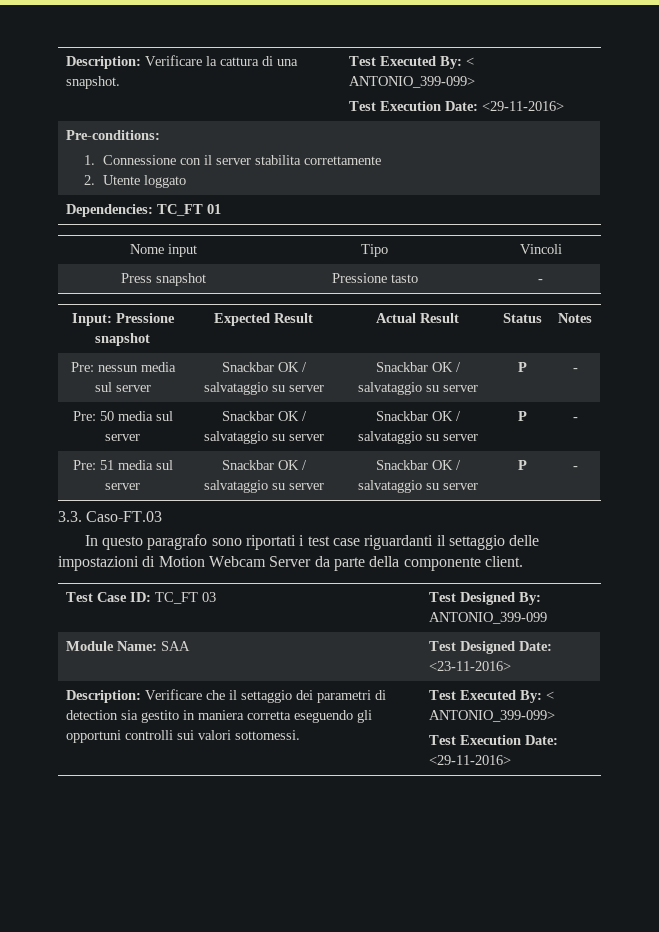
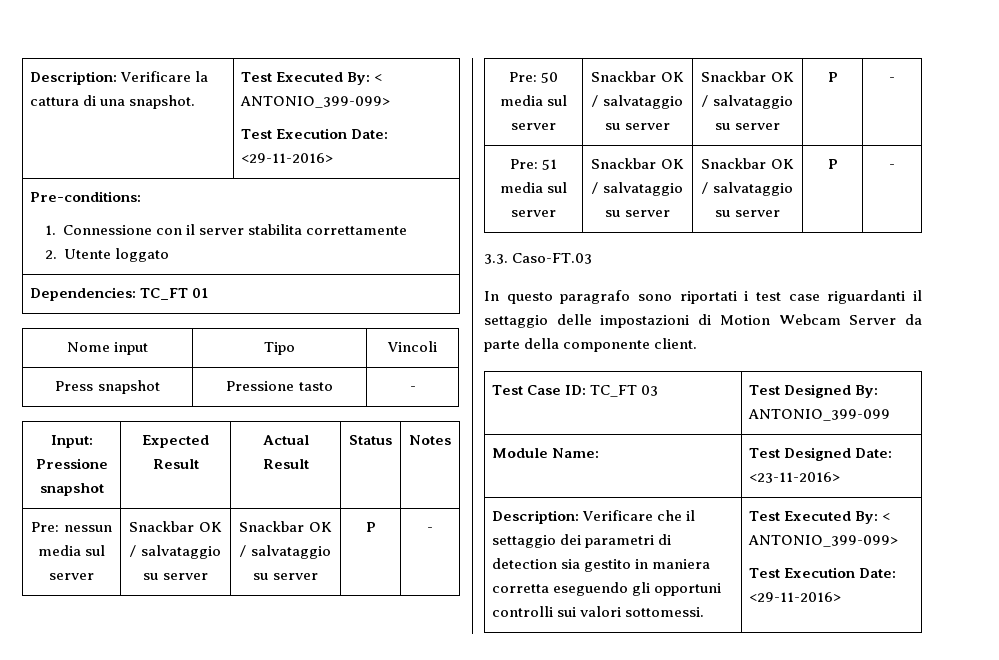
[160,641,190,651] SAA -> (599, 453) none

